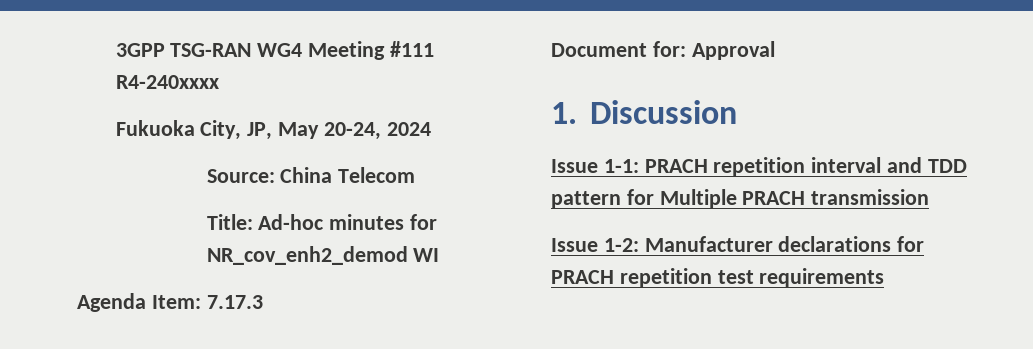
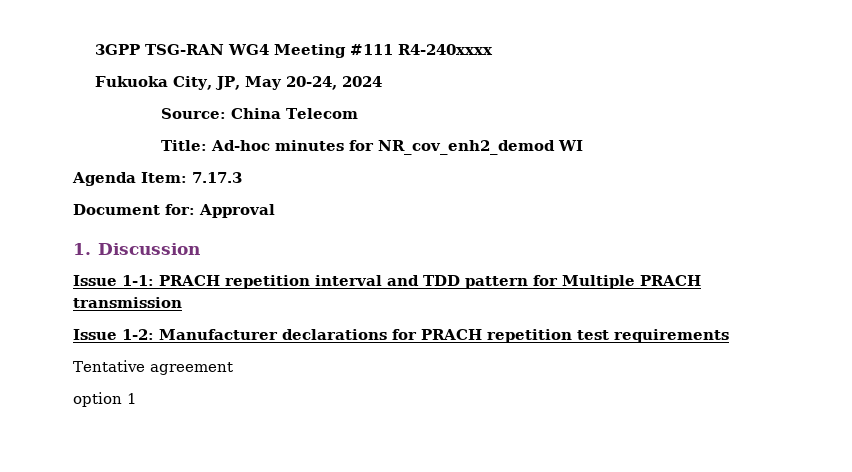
(885, 277) none -> [73,360,233,375] [73,392,137,407] // Tentative agreement // option 1

